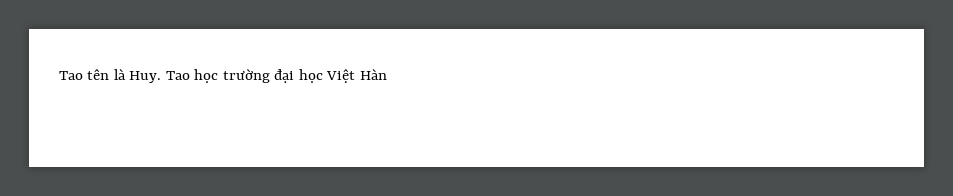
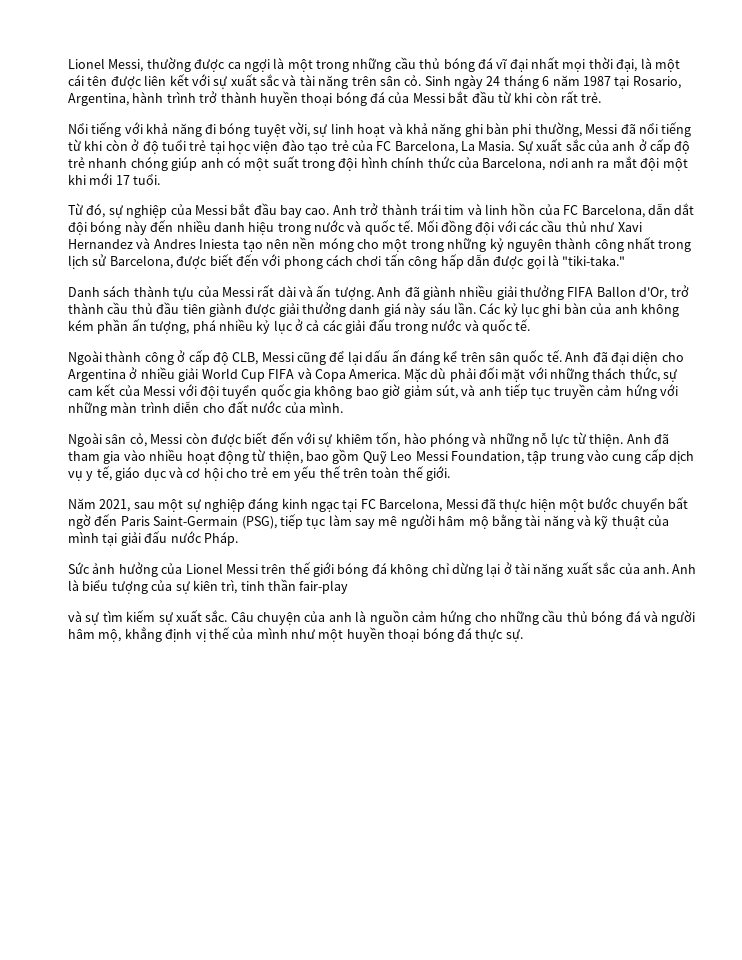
[59,69,387,83] Tao tên là Huy. Tao học trường đại học Việt Hàn -> [68,57,680,72] [68,74,681,89] [68,91,602,106] [68,122,692,137] [68,139,691,154] [68,156,688,171] [68,173,161,185] [68,203,695,218] [68,220,642,235] [68,237,692,252] [68,254,626,269] [68,285,689,300] [68,302,679,317] [68,319,531,334] [68,350,684,365] [68,367,678,382] [68,384,678,399] [68,401,343,416] [68,432,669,447] [68,449,695,464] [68,466,450,481] [68,497,689,512] [68,514,670,529] [68,531,238,546] [68,562,697,577] [68,579,349,594] [68,610,696,625] [68,627,523,642] Lionel Messi, thường được ca ngợi là một trong những cầu thủ bóng đá vĩ đại nhất mọi thời đại, là một cái tên được liên kết với sự xuất sắc và tài năng trên sân cỏ. Sinh ngày 24 tháng 6 năm 1987 tại Rosario, Argentina, hành trình trở thành huyền thoại bóng đá của Messi bắt đầu từ khi còn rất trẻ. // Nổi tiếng với khả năng đi bóng tuyệt vời, sự linh hoạt và khả năng ghi bàn phi thường, Messi đã nổi tiếng từ khi còn ở độ tuổi trẻ tại học viện đào tạo trẻ của FC Barcelona, La Masia. Sự xuất sắc của anh ở cấp độ trẻ nhanh chóng giúp anh có một suất trong đội hình chính thức của Barcelona, nơi anh ra mắt đội một khi mới 17 tuổi. // Từ đó, sự nghiệp của Messi bắt đầu bay cao. Anh trở thành trái tim và linh hồn của FC Barcelona, dẫn dắt đội bóng này đến nhiều danh hiệu trong nước và quốc tế. Mối đồng đội với các cầu thủ như Xavi Hernandez và Andres Iniesta tạo nên nền móng cho một trong những kỷ nguyên thành công nhất trong lịch sử Barcelona, được biết đến với phong cách chơi tấn công hấp dẫn được gọi là "tiki-taka." // Danh sách thành tựu của Messi rất dài và ấn tượng. Anh đã giành nhiều giải thưởng FIFA Ballon d'Or, trở thành cầu thủ đầu tiên giành được giải thưởng danh giá này sáu lần. Các kỷ lục ghi bàn của anh không kém phần ấn tượng, phá nhiều kỷ lục ở cả các giải đấu trong nước và quốc tế. // Ngoài thành công ở cấp độ CLB, Messi cũng để lại dấu ấn đáng kể trên sân quốc tế. Anh đã đại diện cho Argentina ở nhiều giải World Cup FIFA và Copa America. Mặc dù phải đối mặt với những thách thức, sự cam kết của Messi với đội tuyển quốc gia không bao giờ giảm sút, và anh tiếp tục truyền cảm hứng với những màn trình diễn cho đất nước của mình. // Ngoài sân cỏ, Messi còn được biết đến với sự khiêm tốn, hào phóng và những nỗ lực từ thiện. Anh đã tham gia vào nhiều hoạt động từ thiện, bao gồm Quỹ Leo Messi Foundation, tập trung vào cung cấp dịch vụ y tế, giáo dục và cơ hội cho trẻ em yếu thế trên toàn thế giới. // Năm 2021, sau một sự nghiệp đáng kinh ngạc tại FC Barcelona, Messi đã thực hiện một bước chuyển bất ngờ đến Paris Saint-Germain (PSG), tiếp tục làm say mê người hâm mộ bằng tài năng và kỹ thuật của mình tại giải đấu nước Pháp. // Sức ảnh hưởng của Lionel Messi trên thế giới bóng đá không chỉ dừng lại ở tài năng xuất sắc của anh. Anh là biểu tượng của sự kiên trì, tinh thần fair-play // và sự tìm kiếm sự xuất sắc. Câu chuyện của anh là nguồn cảm hứng cho những cầu thủ bóng đá và người hâm mộ, khẳng định vị thế của mình như một huyền thoại bóng đá thực sự.

